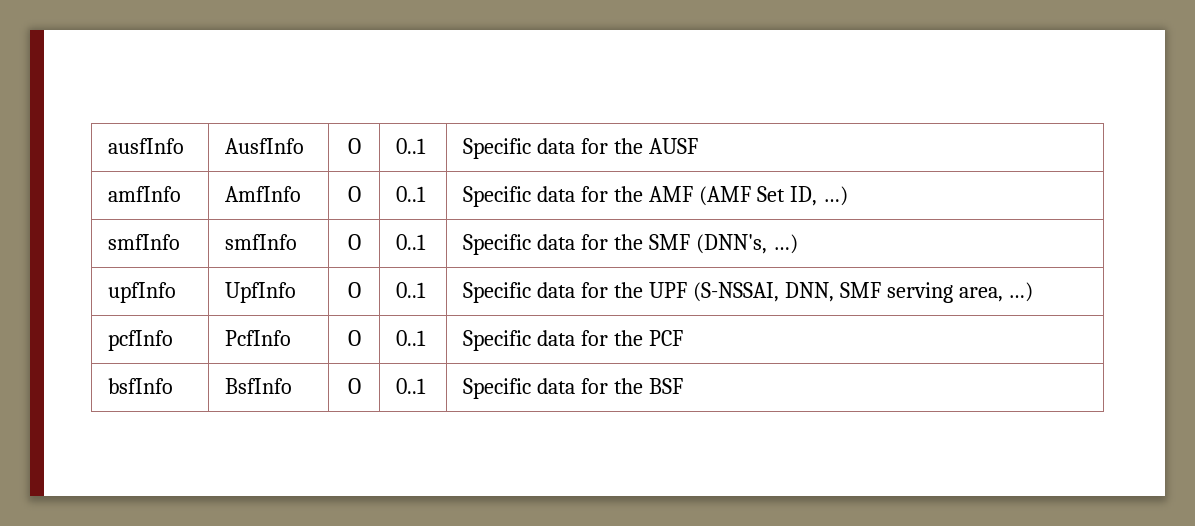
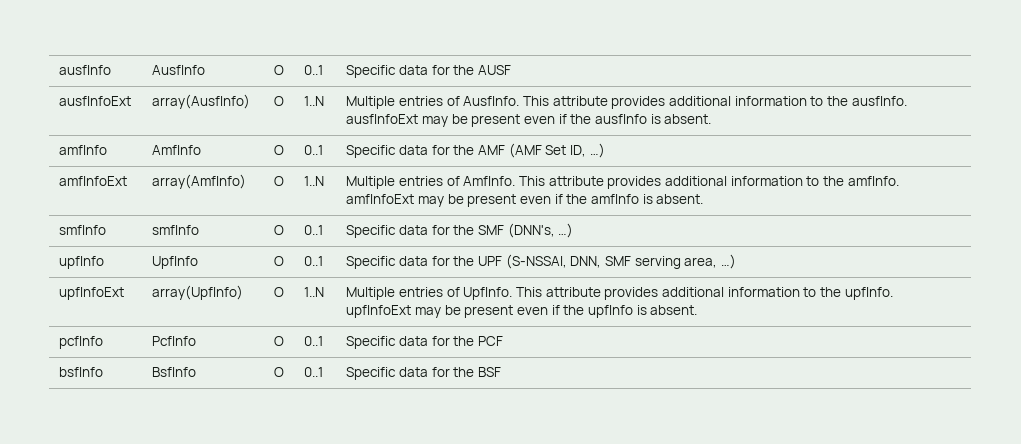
(698, 146) none -> [59,96,132,106] [152,94,251,109] [273,96,284,106] [304,96,325,106] [346,96,907,109] [346,114,712,127] // ausfInfoExt | array(AusfInfo) | O | 1..N | Multiple entries of AusfInfo. This attribute provides additional information to the ausfInfo. ausfInfoExt may be present even if the ausfInfo is absent.
(848, 196) none -> [59,176,128,186] [152,174,247,189] [273,176,284,186] [304,176,325,186] [346,176,899,189] [346,194,704,207] // amfInfoExt | array(AmfInfo) | O | 1..N | Multiple entries of AmfInfo. This attribute provides additional information to the amfInfo. amfInfoExt may be present even if the amfInfo is absent.
(1034, 292) none -> [59,287,125,300] [152,285,244,300] [273,287,284,297] [304,287,325,297] [346,287,893,300] [346,305,698,318] // upfInfoExt | array(UpfInfo) | O | 1..N | Multiple entries of UpfInfo. This attribute provides additional information to the upfInfo. upfInfoExt may be present even if the upfInfo is absent.

